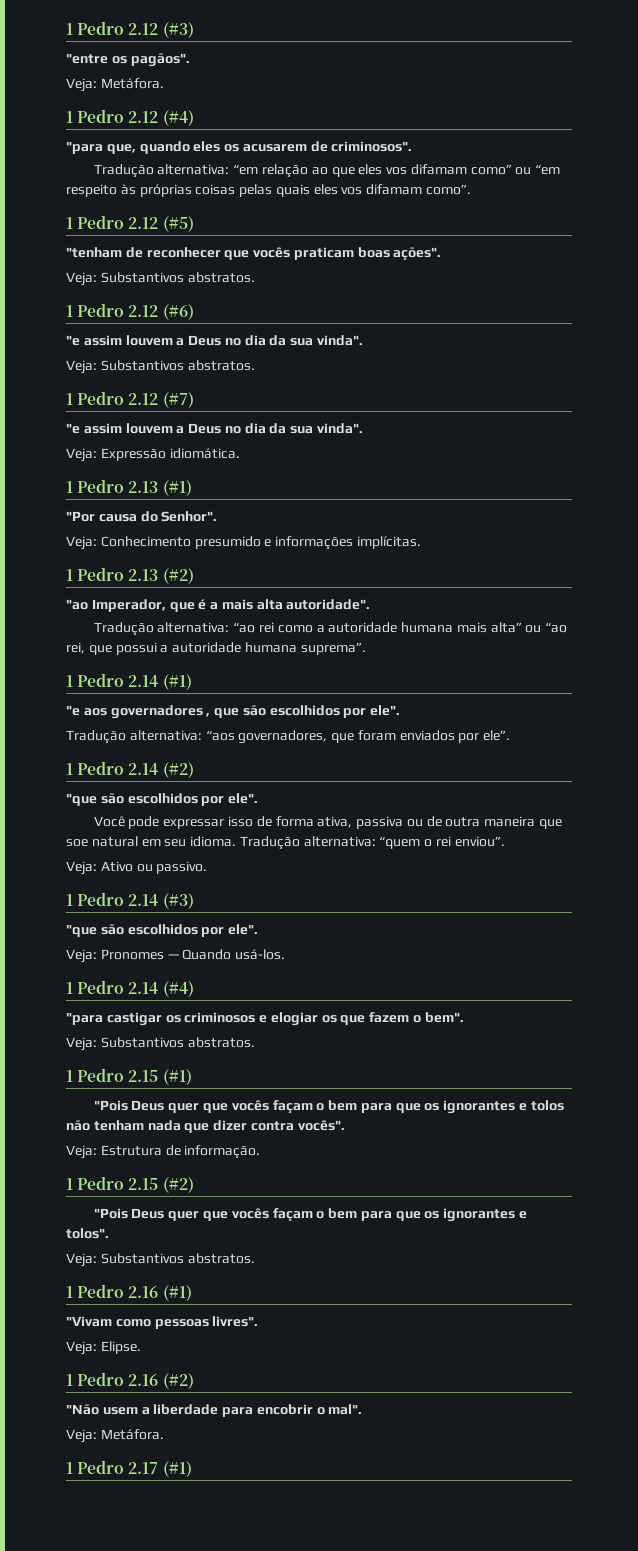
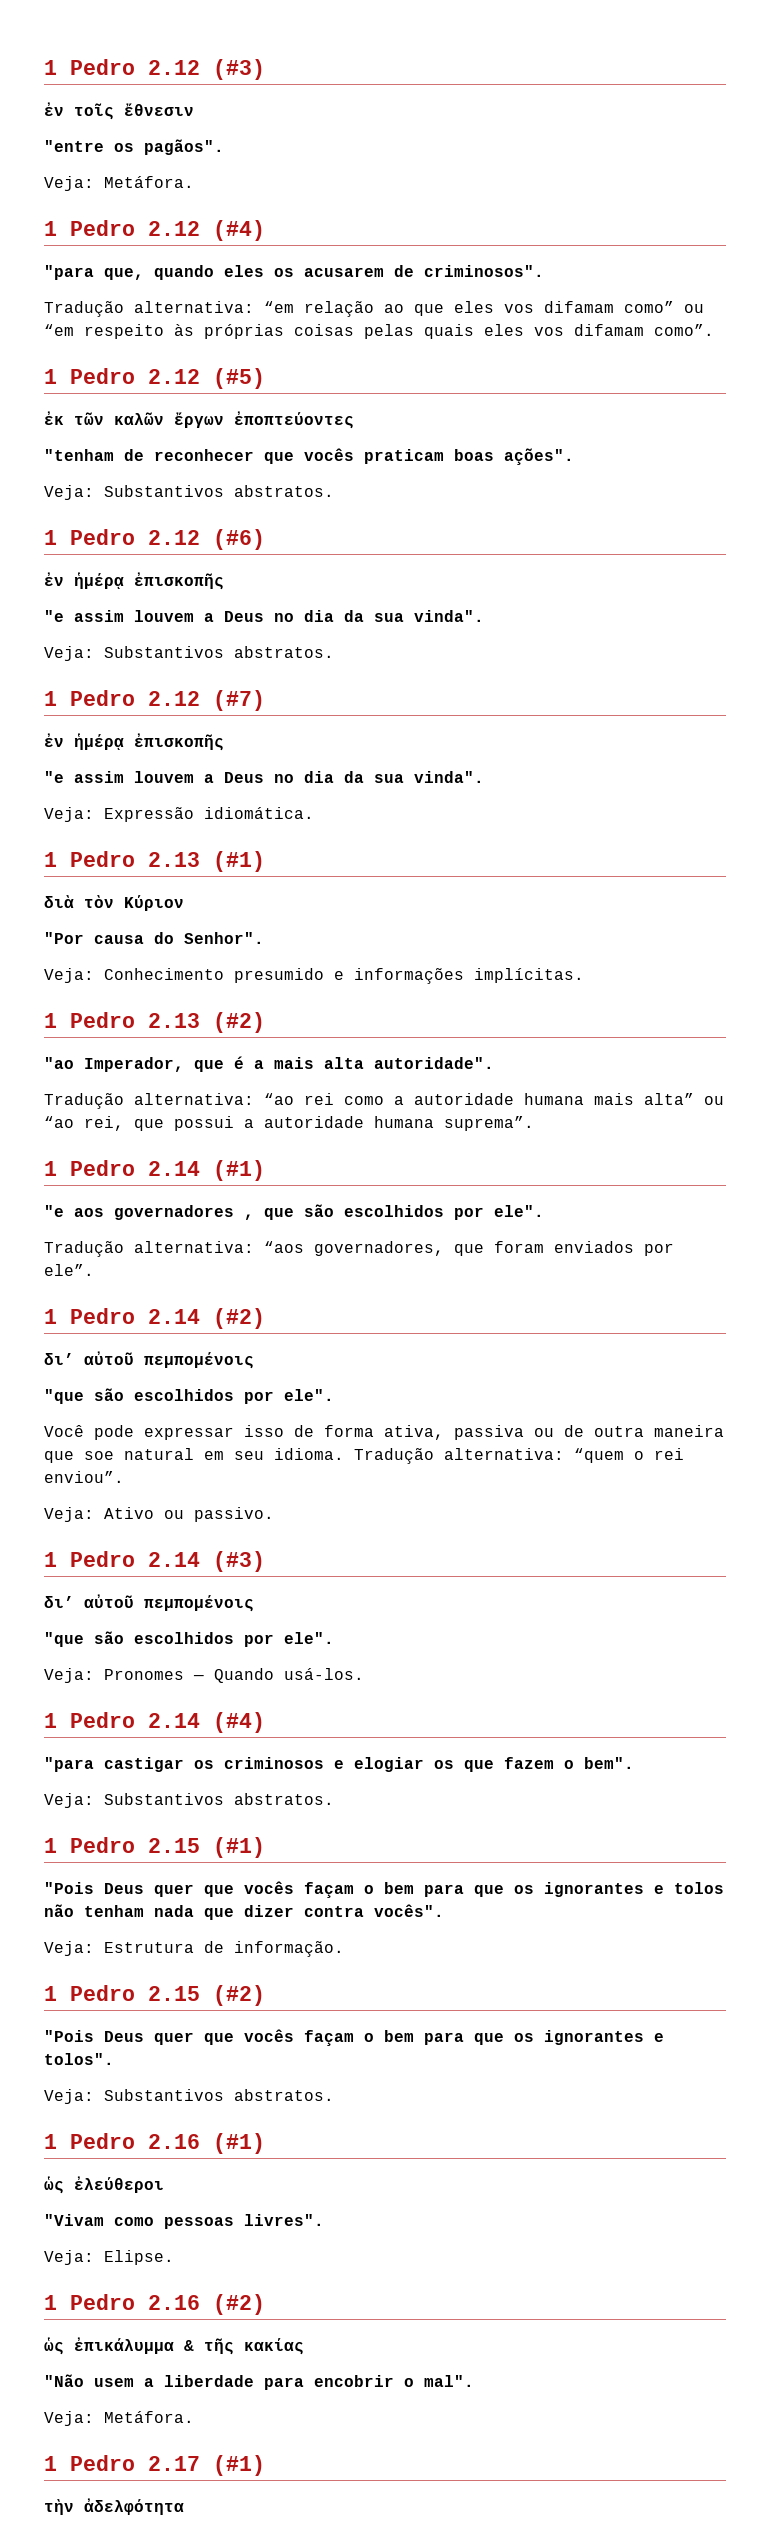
(194, 30) none -> [44,102,194,120] // ἐν τοῖς ἔθνεσιν
(194, 224) none -> [44,411,354,429] // ἐκ τῶν καλῶν ἔργων ἐποπτεύοντες
(194, 312) none -> [44,572,224,590] // ἐν ἡμέρᾳ ἐπισκοπῆς
(194, 400) none -> [44,733,224,751] // ἐν ἡμέρᾳ ἐπισκοπῆς
(192, 488) none -> [44,895,184,911] // διὰ τὸν Κύριον
(194, 770) none -> [44,1351,254,1369] // δι’ αὐτοῦ πεμπομένοις
(194, 901) none -> [44,1594,254,1612] // δι’ αὐτοῦ πεμπομένοις
(192, 1293) none -> [44,2176,164,2194] // ὡς ἐλεύθεροι
(194, 1381) none -> [44,2337,304,2355] // ὡς ἐπικάλυμμα & τῆς κακίας
(192, 1469) none -> [44,2498,184,2515] // τὴν ἀδελφότητα

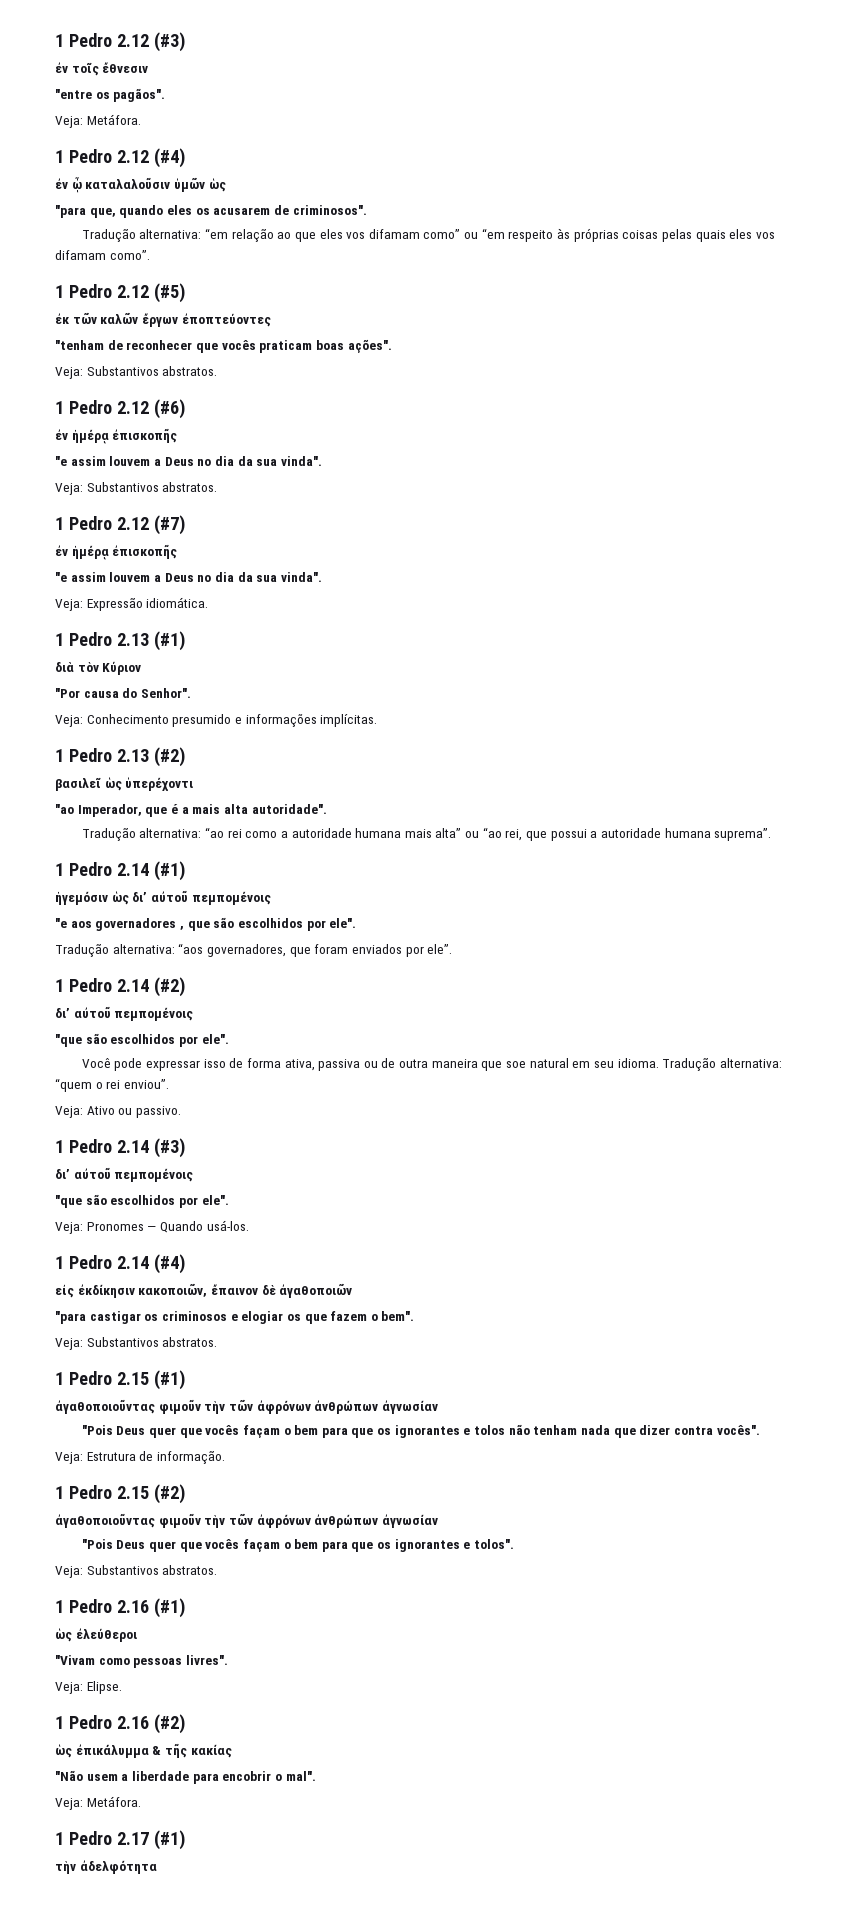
(265, 230) none -> [55,177,226,193] // ἐν ᾧ καταλαλοῦσιν ὑμῶν ὡς
(265, 1022) none -> [55,777,194,792] // βασιλεῖ ὡς ὑπερέχοντι
(265, 1170) none -> [55,890,271,905] // ἡγεμόσιν ὡς δι’ αὐτοῦ πεμπομένοις
(265, 1722) none -> [55,1283,353,1298] // εἰς ἐκδίκησιν κακοποιῶν, ἔπαινον δὲ ἀγαθοποιῶν
(265, 1847) none -> [55,1399,438,1414] // ἀγαθοποιοῦντας φιμοῦν τὴν τῶν ἀφρόνων ἀνθρώπων ἀγνωσίαν
(265, 1995) none -> [55,1513,438,1528] // ἀγαθοποιοῦντας φιμοῦν τὴν τῶν ἀφρόνων ἀνθρώπων ἀγνωσίαν

